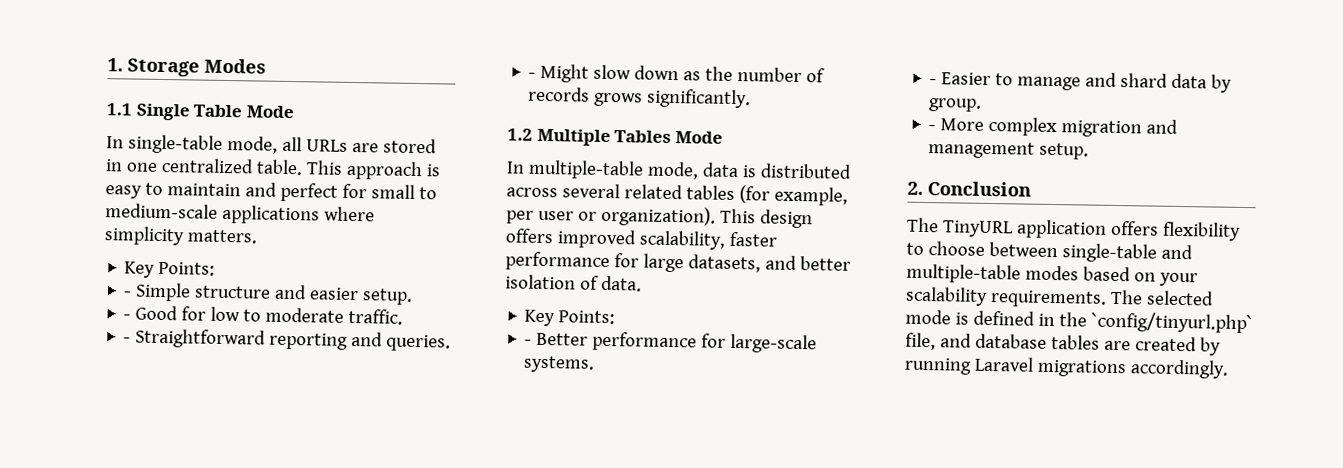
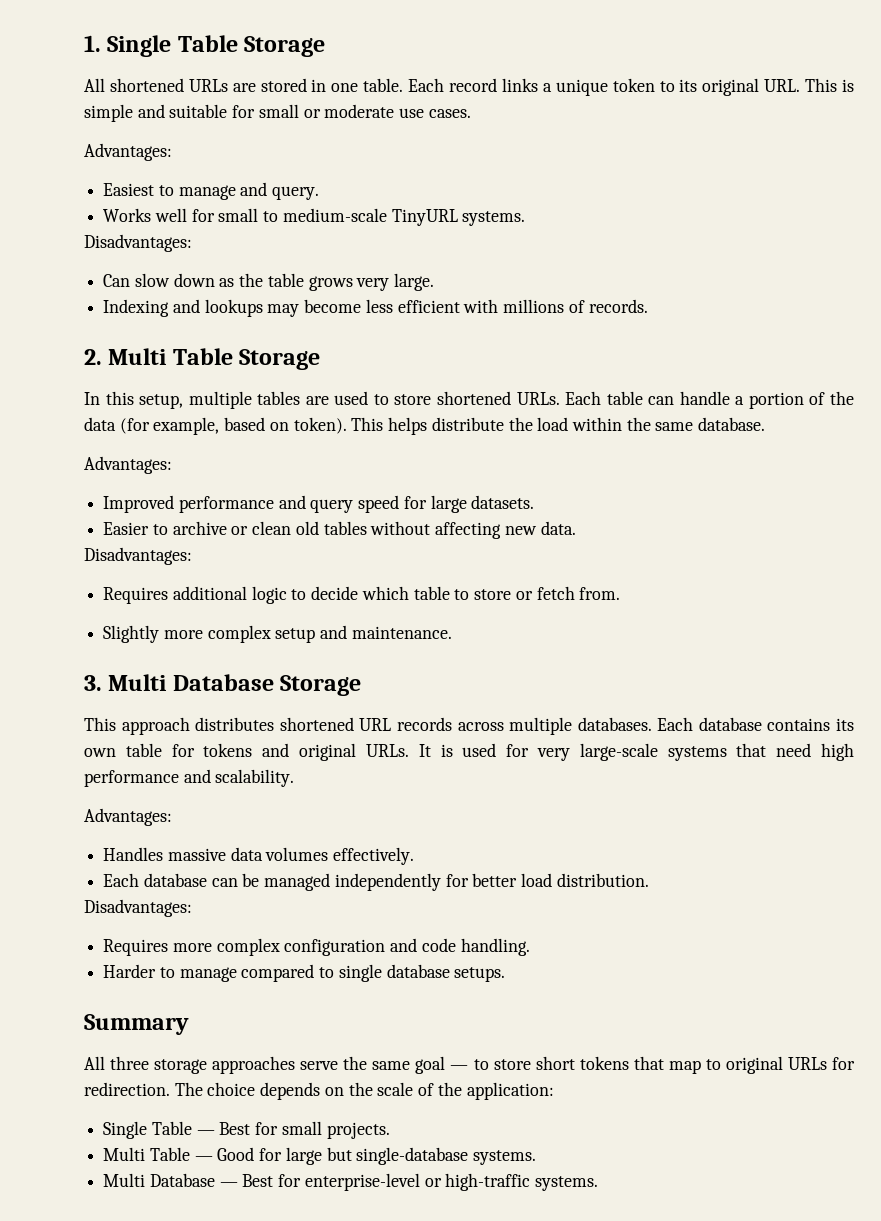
[127,58,266,77] [106,103,294,121] [106,134,302,154] Storage Modes // 1.1 Single Table Mode // In single-table mode, all -> [107,35,326,57] [84,78,184,92] Single Table Storage // All shortened
[160,157,441,181] [105,182,437,202] [105,203,375,225] [104,226,258,246] [124,261,216,278] [123,282,414,305] [123,305,404,325] [123,328,452,352] [528,63,826,83] [528,86,752,109] [507,128,723,147] [506,159,852,180] [506,183,848,206] [506,205,813,229] [505,228,778,250] [505,251,851,273] [505,274,642,292] [524,309,616,327] [524,331,818,354] [523,355,596,373] [929,72,1233,93] [928,98,983,112] [928,116,1179,138] [928,141,1090,160] [907,181,1031,197] [907,217,1241,241] [906,241,1193,263] [906,263,1198,287] [905,286,1214,308] [905,309,1253,334] [905,332,1221,356] [904,356,1229,379] centralized table. This approach is easy to maintain and perfect for small to medium-scale applications where simplicity matters. // Key Points: // - Simple structure and easier setup. // - Good for low to moderate traffic. // - Straightforward reporting and queries. // - Might slow down as the number of records grows significantly. // 1.2 Multiple Tables Mode // In multiple-table mode, data is distributed across several related tables (for example, per user or organization). This design offers improved scalability, faster performance for large datasets, and better isolation of data. // Key Points: // - Better performance for large-scale systems. // - Easier to manage and shard data by group. // - More complex migration and management setup. // 2. Conclusion // The TinyURL application offers flexibility to choose between single-table and multiple-table modes based on your scalability requirements. The selected mode is defined in the `config/tinyurl.php` file, and database tables are created by running Laravel migrations accordingly. -> [363,78,855,96] [84,104,471,122] [84,143,172,161] [103,182,320,200] [103,208,526,226] [84,234,192,252] [103,273,435,291] [103,299,648,317] [84,348,321,370] [84,391,854,409] [84,417,766,435] [84,456,172,474] [103,495,535,513] [103,521,576,539] [84,547,192,565] [103,586,621,604] [103,625,452,643] [84,674,362,696] [84,717,854,735] [84,743,854,761] [84,769,295,787] [84,808,172,826] [103,847,415,865] [103,873,649,891] [84,899,192,917] [103,938,530,956] [103,964,506,982] [84,1014,189,1035] [84,1056,855,1074] [84,1082,554,1100] [103,1121,390,1139] [103,1147,537,1165] [103,1173,599,1191] table. Each record links a unique token to its original URL. This is simple and suitable for small or moderate use cases. // Advantages: // Easiest to manage and query. // Works well for small to medium-scale TinyURL systems. // Disadvantages: // Can slow down as the table grows very large. // Indexing and lookups may become less efficient with millions of records. // 2. Multi Table Storage // In this setup, multiple tables are used to store shortened URLs. Each table can handle a portion of the data (for example, based on token). This helps distribute the load within the same database. // Advantages: // Improved performance and query speed for large datasets. // Easier to archive or clean old tables without affecting new data. // Disadvantages: // Requires additional logic to decide which table to store or fetch from. // Slightly more complex setup and maintenance. // 3. Multi Database Storage // This approach distributes shortened URL records across multiple databases. Each database contains its own table for tokens and original URLs. It is used for very large-scale systems that need high performance and scalability. // Advantages: // Handles massive data volumes effectively. // Each database can be managed independently for better load distribution. // Disadvantages: // Requires more complex configuration and code handling. // Harder to manage compared to single database setups. // Summary // All three storage approaches serve the same goal — to store short tokens that map to original URLs for redirection. The choice depends on the scale of the application: // Single Table — Best for small projects. // Multi Table — Good for large but single-database systems. // Multi Database — Best for enterprise-level or high-traffic systems.

